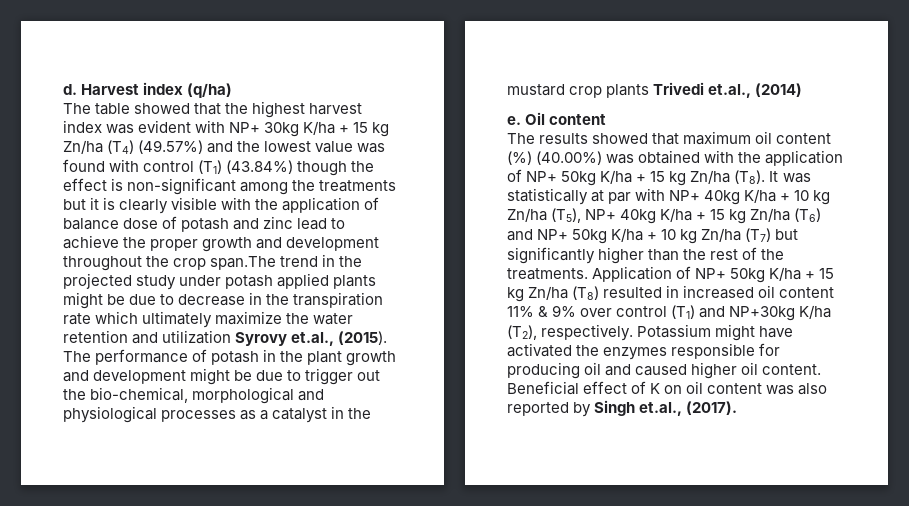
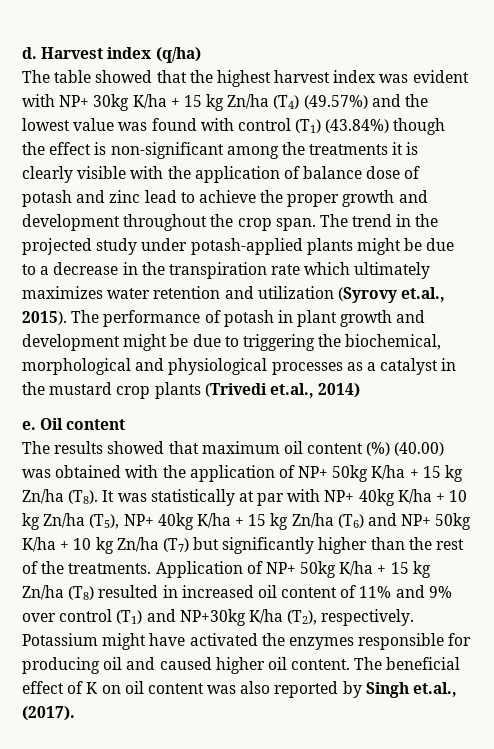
[63,199,86,210] but -> (389, 149) none
[210,256,277,270] span.The -> [275,214,348,231] span. The
[225,273,330,289] potash applied -> [190,238,303,255] potash-applied
(175, 299) none -> [40,266,50,275] a
[215,311,310,325] maximize the -> [22,286,103,299] maximizes
[235,331,388,346] Syrovy et.al., (2015). -> [337,287,446,303] [22,311,67,325] (Syrovy et.al., 2015).
[280,351,304,362] the -> (293, 316) none
[305,368,381,385] [63,387,189,403] trigger out the bio-chemical, -> [242,334,442,351] triggering the biochemical,
[653,82,803,98] Trivedi et.al., (2014) -> [204,383,361,398] (Trivedi et.al., 2014)
[536,151,603,165] (40.00%) -> [394,442,445,456] (40.00)
[507,306,549,317] 11% & -> [340,585,425,598] of 11% and
[507,381,579,395] Beneficial -> [354,657,461,670] The beneficial

